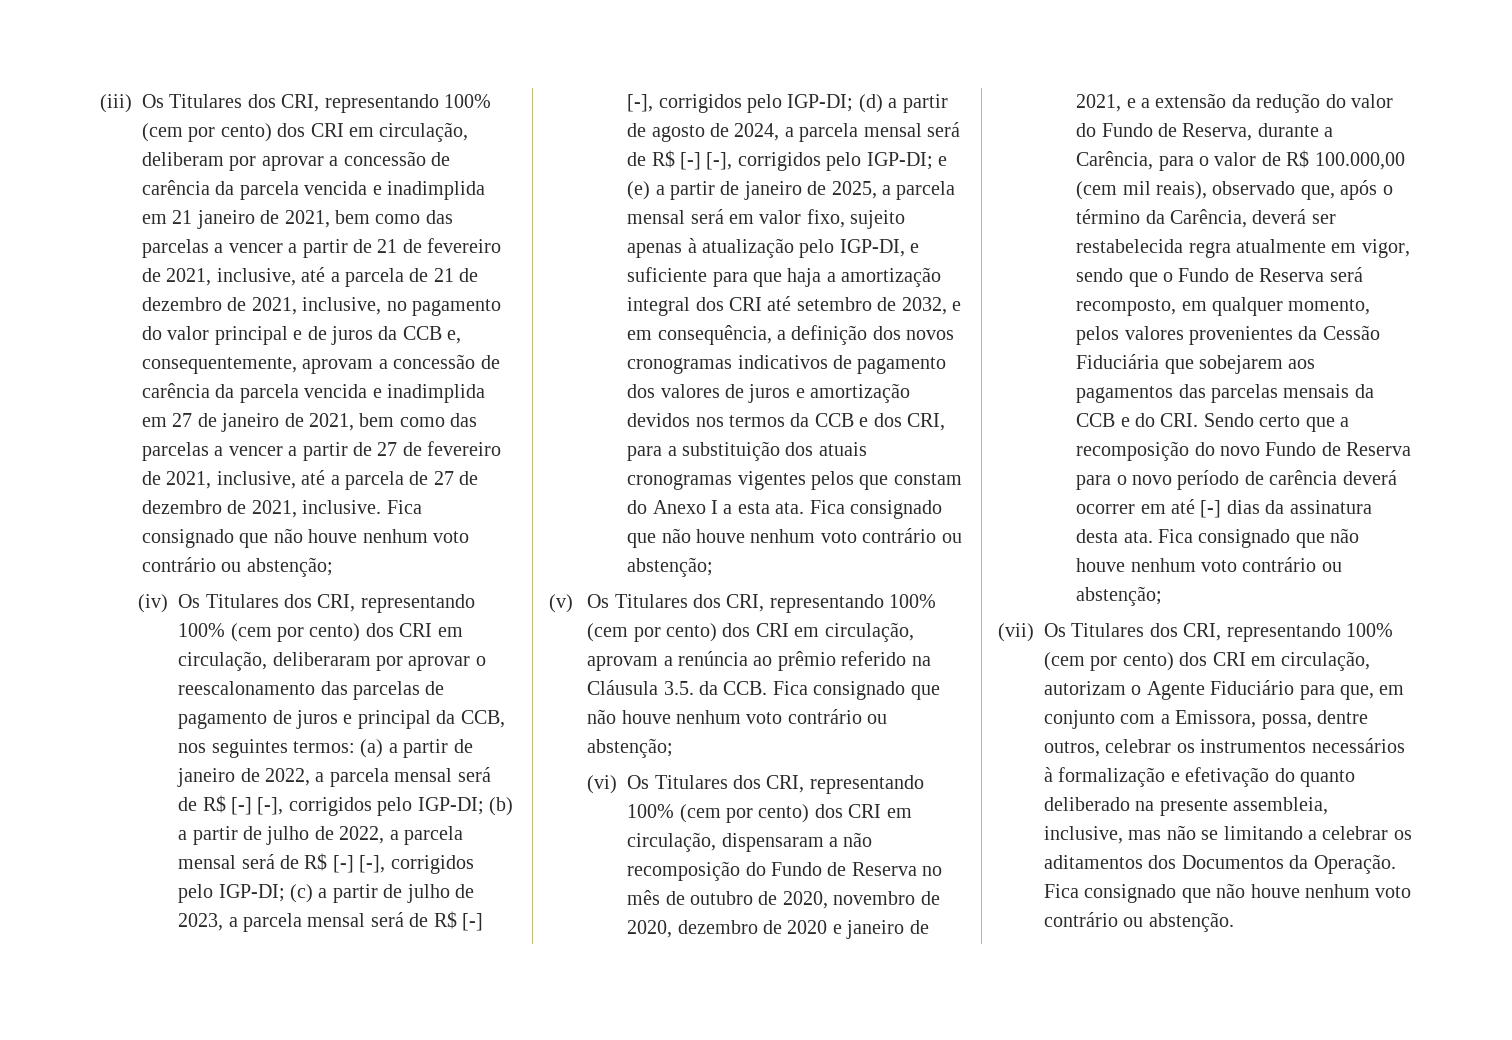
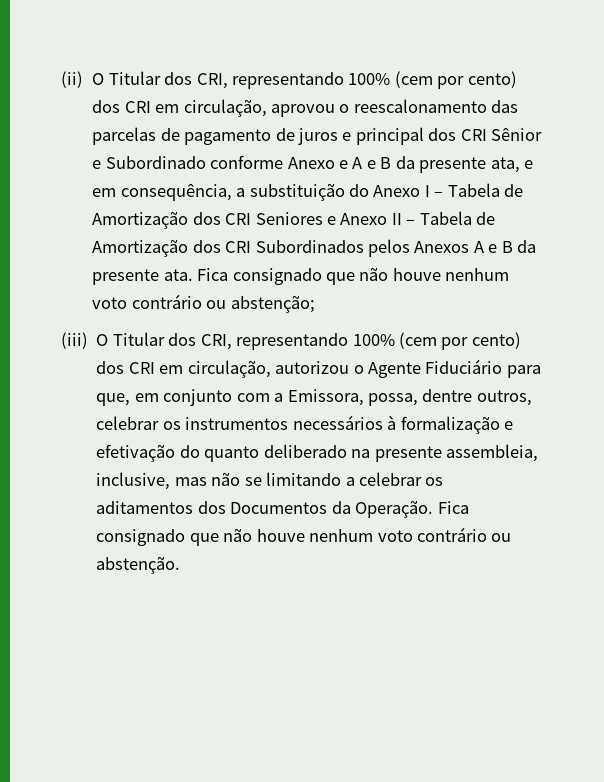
[100,94,243,113] (iii) Os Titulares -> [61,71,161,88] (ii) O Titular
[142,151,450,171] [142,180,485,200] [142,210,453,229] [142,238,502,258] [142,267,479,287] [142,297,501,316] [142,326,462,345] [142,354,500,374] [142,383,485,403] [142,413,478,432] [142,441,502,461] [142,470,479,490] [142,500,422,518] [142,528,469,548] [142,557,333,577] [138,594,475,613] [178,623,463,642] [178,651,471,671] deliberam por aprovar a concessão de carência da parcela vencida e inadimplida em 21 janeiro de 2021, bem como das parcelas a vencer a partir de 21 de fevereiro de 2021, inclusive, até a parcela de 21 de dezembro de 2021, inclusive, no pagamento do valor principal e de juros da CCB e, consequentemente, aprovam a concessão de carência da parcela vencida e inadimplida em 27 de janeiro de 2021, bem como das parcelas a vencer a partir de 27 de fevereiro de 2021, inclusive, até a parcela de 27 de dezembro de 2021, inclusive. Fica consignado que não houve nenhum voto contrário ou abstenção; // (iv) Os Titulares dos CRI, representando 100% (cem por cento) dos CRI em circulação, deliberaram por aprovar -> [271,104,336,117] aprovou
[436,710,505,728] [178,739,473,758] [177,767,491,787] [178,795,514,816] [178,826,464,845] [178,853,474,874] [178,884,475,903] [178,911,484,932] [627,94,948,113] [627,122,961,142] [627,150,948,171] [627,181,956,200] [627,209,906,229] [627,238,920,258] [627,267,942,287] [627,296,962,316] [627,325,955,345] [627,355,947,374] [627,383,911,403] [627,413,946,431] [627,441,867,461] [627,471,962,490] [627,500,770,514] da CCB, nos seguintes termos: (a) a partir de janeiro de 2022, a parcela mensal será de R$ [-] [-], corrigidos pelo IGP-DI; (b) a partir de julho de 2022, a parcela mensal será de R$ [-] [-], corrigidos pelo IGP-DI; (c) a partir de julho de 2023, a parcela mensal será de R$ [-] [-], corrigidos pelo IGP-DI; (d) a partir de agosto de 2024, a parcela mensal será de R$ [-] [-], corrigidos pelo IGP-DI; e (e) a partir de janeiro de 2025, a parcela mensal será em valor fixo, sujeito apenas à atualização pelo IGP-DI, e suficiente para que haja a amortização integral dos CRI até setembro de 2032, e em consequência, a definição dos novos cronogramas indicativos de pagamento dos valores de juros e amortização devidos nos termos da CCB e dos CRI, para a substituição dos atuais cronogramas vigentes pelos que constam do Anexo I a esta -> [428,127,543,141] [92,155,534,173] [92,183,524,201] [92,211,496,229] [92,239,537,257] [92,269,160,285] dos CRI Sênior e Subordinado conforme Anexo e A e B da presente ata, e em consequência, a substituição do Anexo I – Tabela de Amortização dos CRI Seniores e Anexo II – Tabela de Amortização dos CRI Subordinados pelos Anexos A e B da presente
[549,594,688,613] (v) Os Titulares -> [61,332,165,349] (iii) O Titular
[587,651,931,671] [587,680,940,700] [587,709,888,724] [587,738,674,758] [587,775,924,794] [627,804,912,823] [627,832,873,852] [627,861,943,881] [627,890,940,909] [627,920,929,939] [1076,93,1394,113] [1076,123,1334,141] [1076,150,1405,171] [1076,180,1393,200] [1076,209,1336,228] [1076,239,1410,258] [1076,267,1363,287] [1076,297,1371,316] [1076,325,1380,345] [1076,354,1316,374] [1076,384,1374,403] [1076,413,1350,432] [1076,441,1412,461] [1076,470,1397,490] [1076,499,1372,518] [1076,528,1360,548] [1076,557,1342,572] [1076,586,1163,606] [998,623,1393,642] [1044,651,1371,671] [1044,681,1126,695] aprovam a renúncia ao prêmio referido na Cláusula 3.5. da CCB. Fica consignado que não houve nenhum voto contrário ou abstenção; // (vi) Os Titulares dos CRI, representando 100% (cem por cento) dos CRI em circulação, dispensaram a não recomposição do Fundo de Reserva no mês de outubro de 2020, novembro de 2020, dezembro de 2020 e janeiro de 2021, e a extensão da redução do valor do Fundo de Reserva, durante a Carência, para o valor de R$ 100.000,00 (cem mil reais), observado que, após o término da Carência, deverá ser restabelecida regra atualmente em vigor, sendo que o Fundo de Reserva será recomposto, em qualquer momento, pelos valores provenientes da Cessão Fiduciária que sobejarem aos pagamentos das parcelas mensais da CCB e do CRI. Sendo certo que a recomposição do novo Fundo de Reserva para o novo período de carência deverá ocorrer em até [-] dias da assinatura desta ata. Fica consignado que não houve nenhum voto contrário ou abstenção; // (vii) Os Titulares dos CRI, representando 100% (cem por cento) dos CRI em circulação, autorizam -> [275,361,350,374] autorizou

